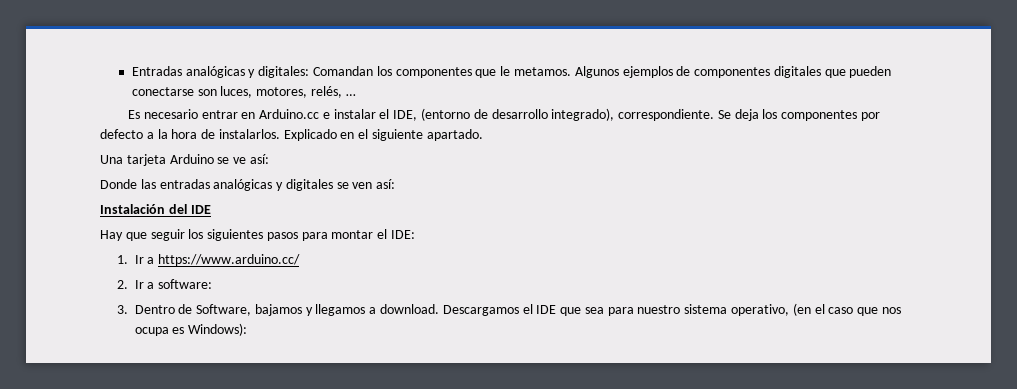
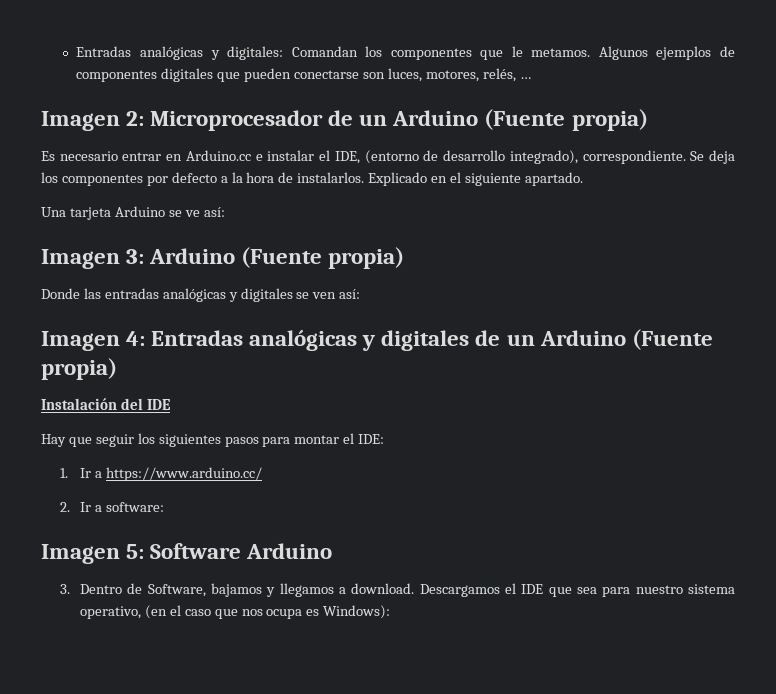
(356, 95) none -> [41,109,648,131] // Imagen 2: Microprocesador de un Arduino (Fuente propia)
(269, 159) none -> [41,247,405,269] // Imagen 3: Arduino (Fuente propia)
(396, 184) none -> [41,329,713,351] [41,358,117,380] // Imagen 4: Entradas analógicas y digitales de un Arduino (Fuente propia)
(213, 284) none -> [41,543,333,564] // Imagen 5: Software Arduino

